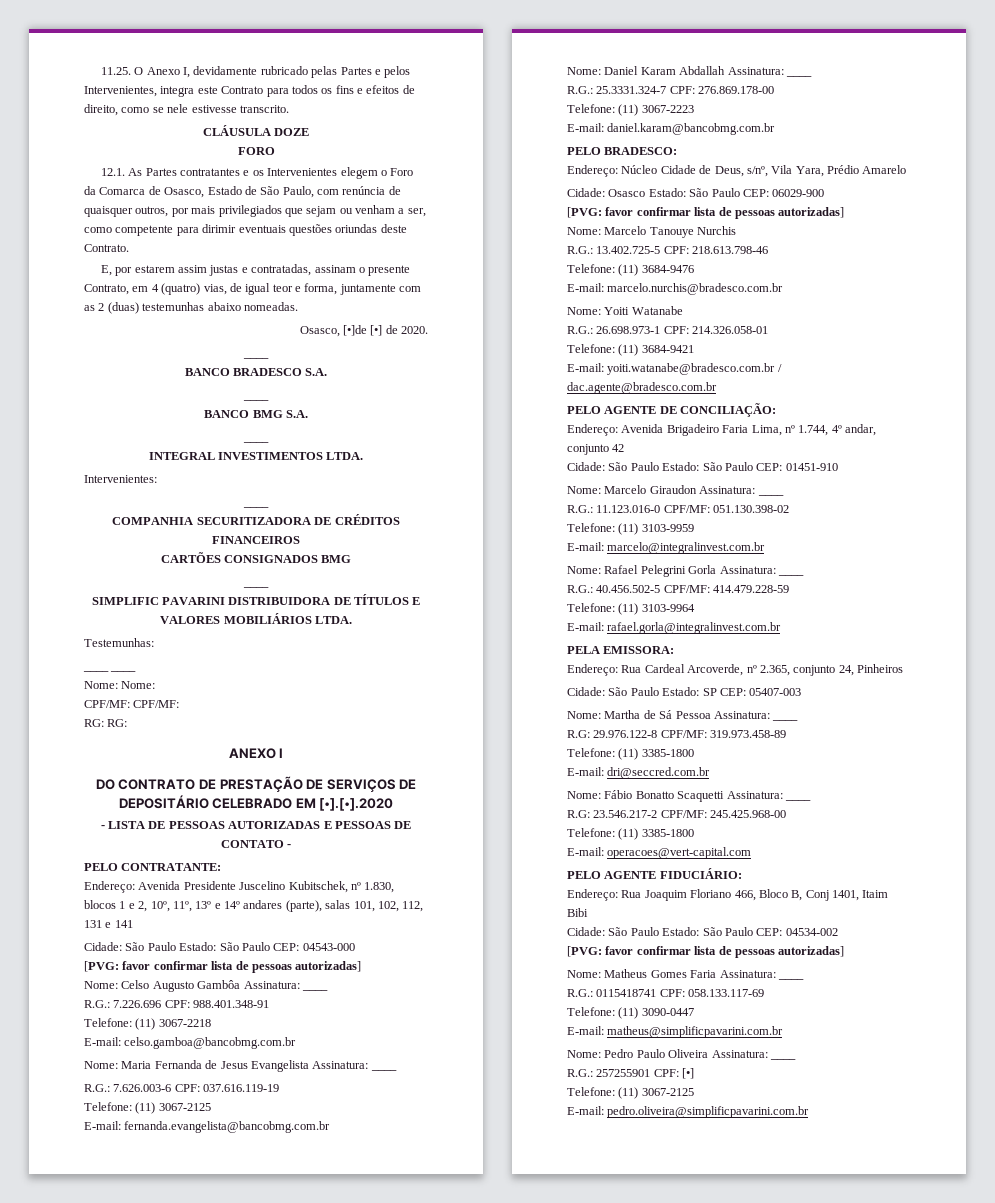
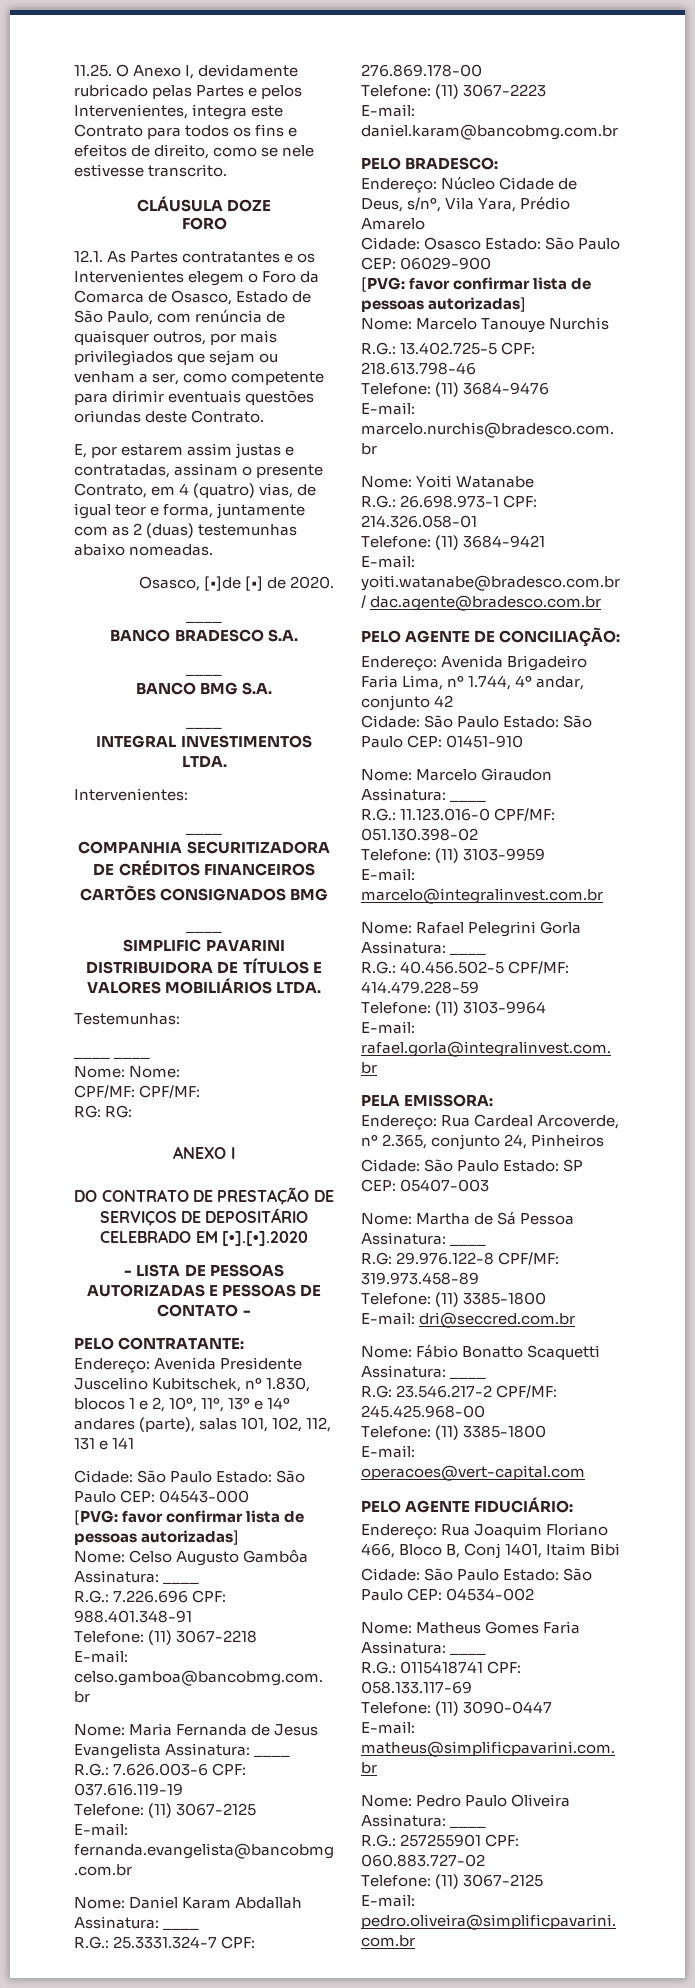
[567,946,845,958] // [PVG: favor confirmar lista de pessoas autorizadas] -> (535, 1594) none
[682,1068,695,1079] [•] -> [361,1854,485,1867] 060.883.727-02

